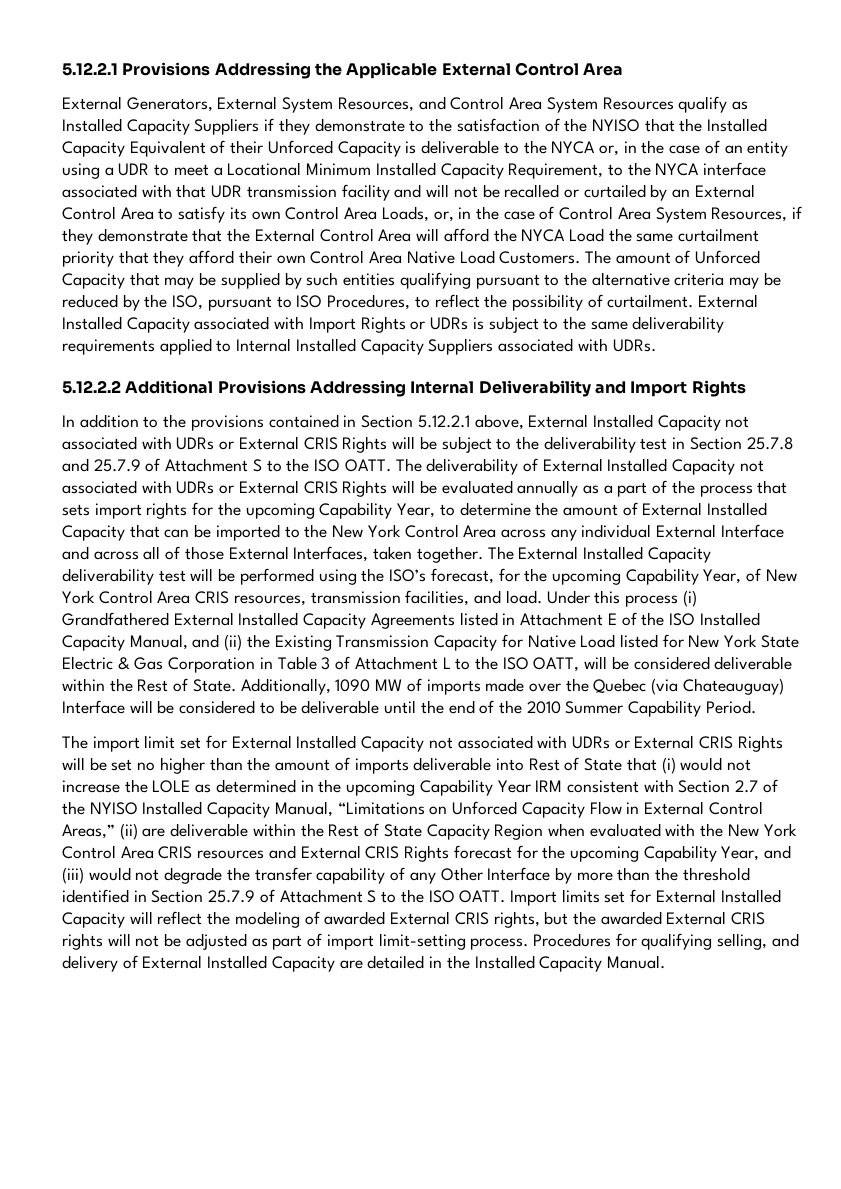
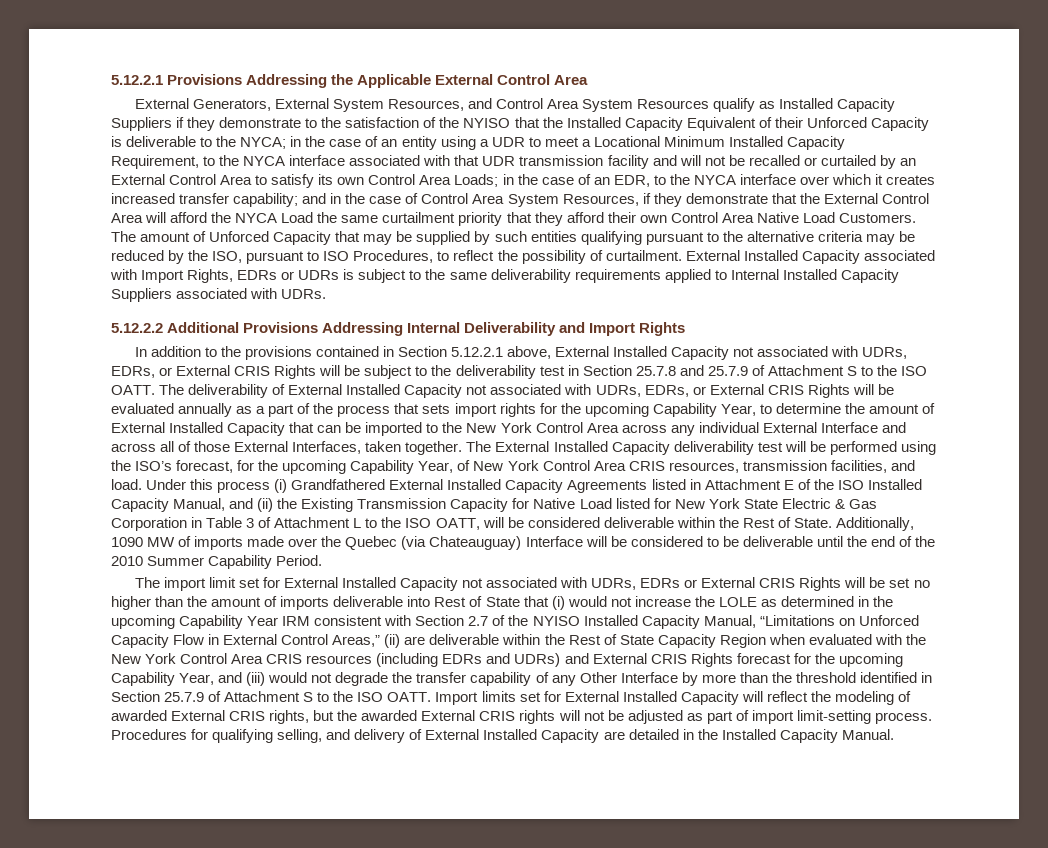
[551,141,619,156] NYCA or, -> [240,137,287,149] NYCA;
[381,206,454,222] Loads, or, -> [454,174,936,187] [111,193,327,207] Loads; in the case of an EDR, to the NYCA interface over which it creates increased transfer capability; and
[360,316,406,333] Rights -> [187,269,278,283] Rights, EDRs
[176,437,215,450] UDRs -> [862,347,908,359] [111,366,155,378] UDRs, EDRs,
[176,481,215,494] UDRs -> [595,385,689,397] UDRs, EDRs,
[571,736,610,749] UDRs -> [591,578,681,590] UDRs, EDRs
(265, 854) none -> [376,653,561,667] (including EDRs and UDRs)

